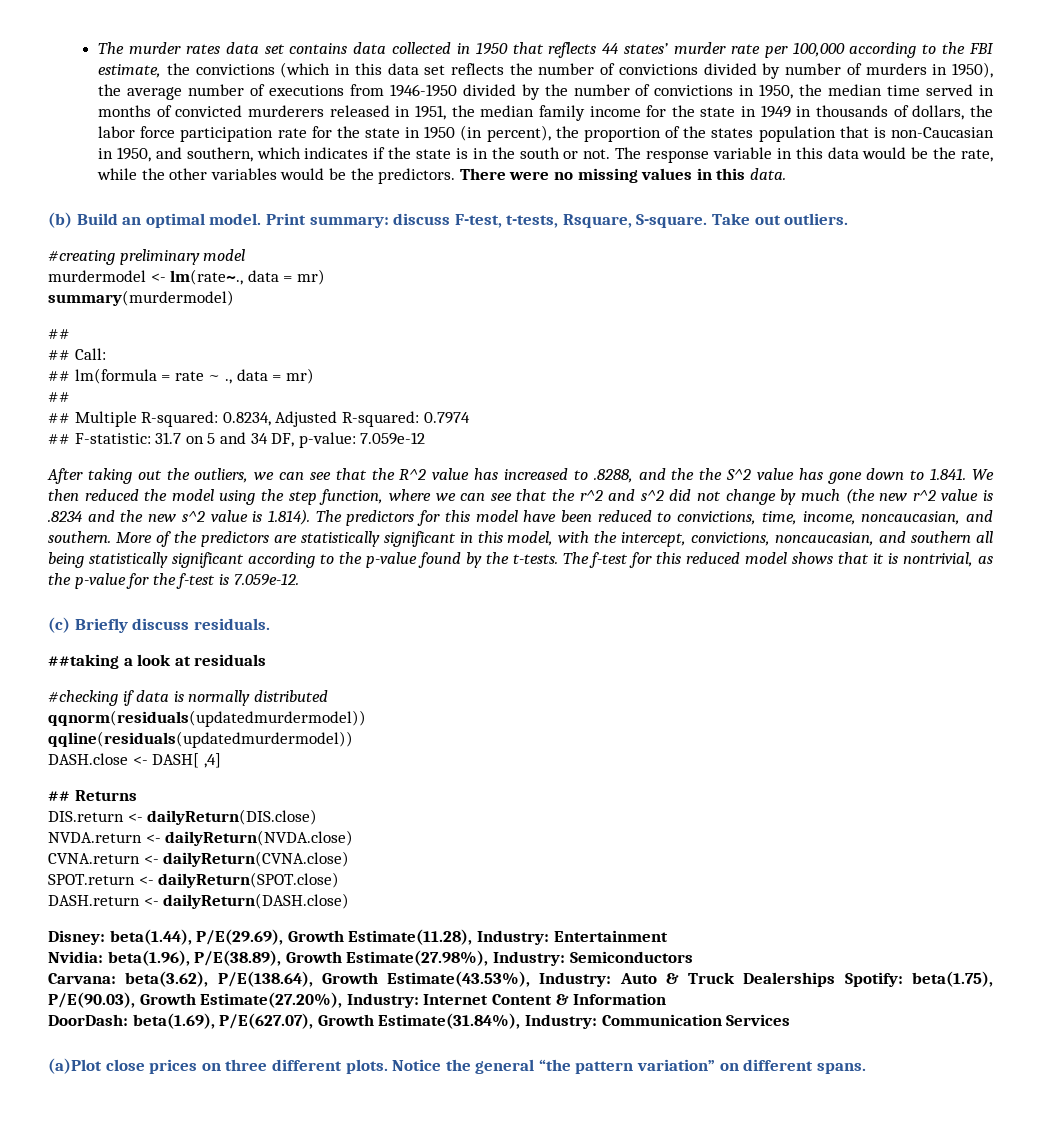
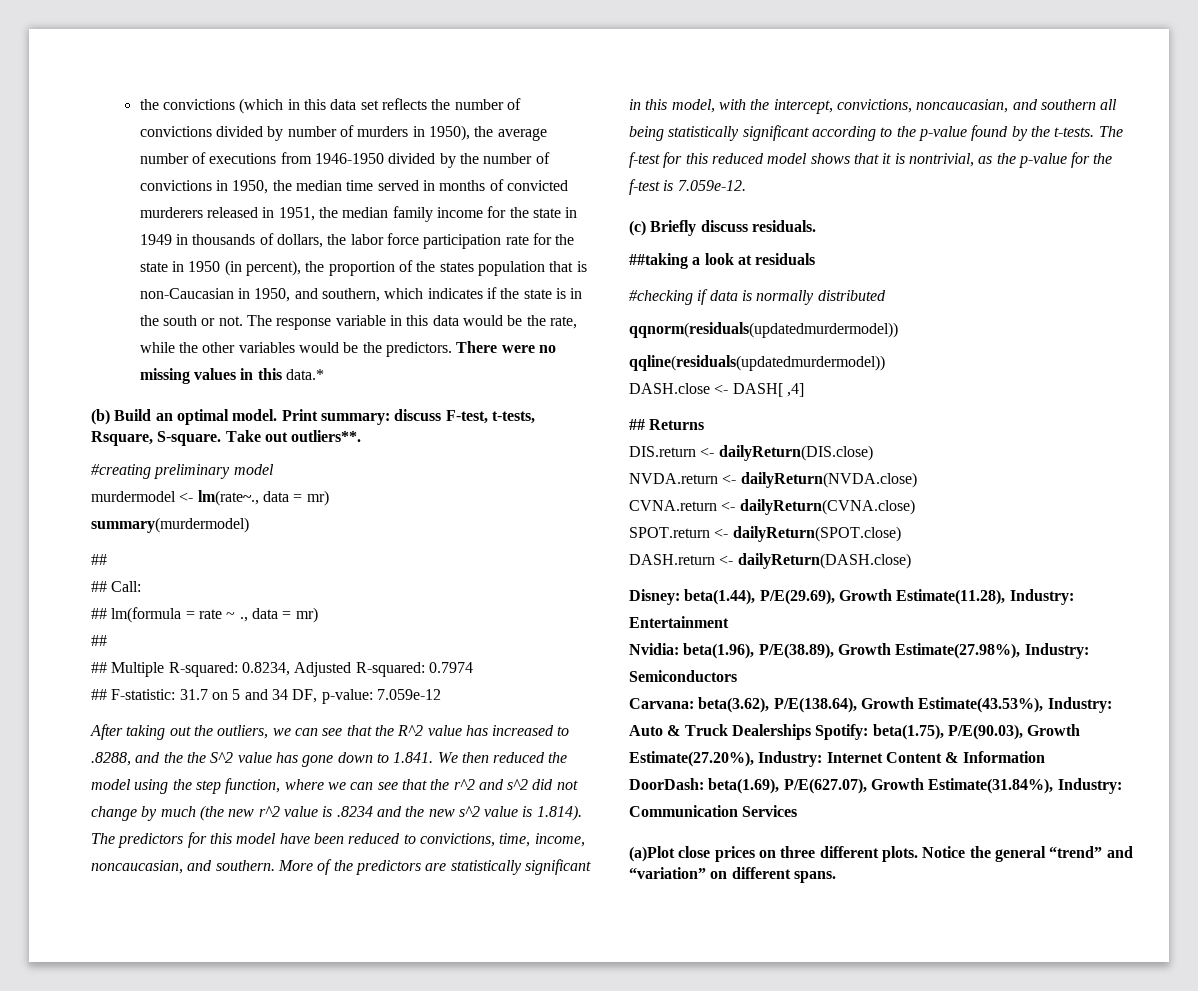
[98,42,995,58] [98,64,162,78] The murder rates data set contains data collected in 1950 that reflects 44 states’ murder rate per 100,000 according to the FBI estimate, -> (139, 104) none
[749,168,786,180] data. -> [285,369,324,380] data.*
[784,213,849,225] outliers. -> [291,430,362,442] outliers**.
[538,1059,716,1074] “the pattern variation” -> [1049,846,1133,858] [629,867,706,879] “trend” and “variation”

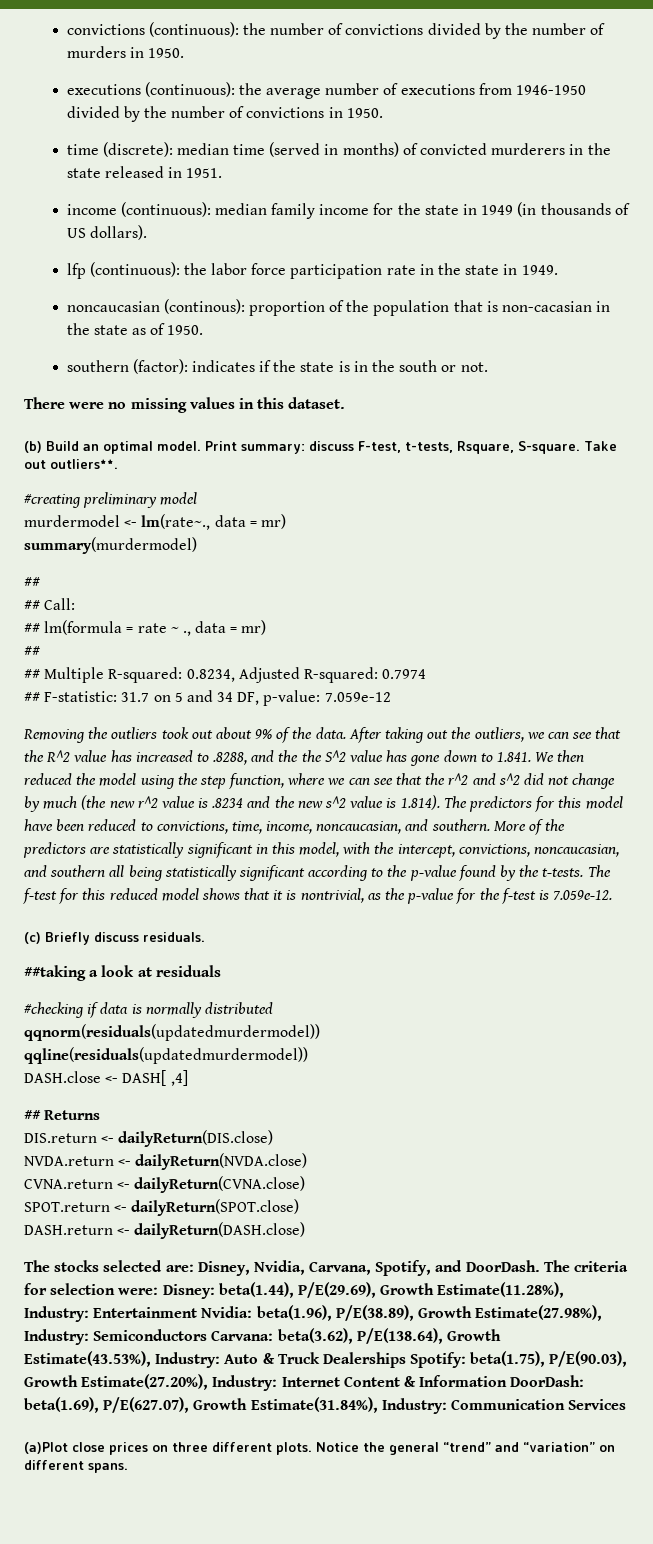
[139,98,427,114] the convictions (which in this data set reflects -> [66,22,239,37] convictions (continuous):
(284, 133) none -> [505,23,529,35] the
[428,125,470,141] 1950), -> [147,48,184,58] [66,82,235,97] 1950. // executions (continuous):
[232,179,568,194] [139,207,338,221] 1950, the median time served in months of convicted murderers released in 1951, the -> [346,108,383,118] [66,142,611,157] [66,166,223,178] [66,202,211,217] 1950. // time (discrete): median time (served in months) of convicted murderers in the state released in 1951. // income (continuous):
[176,234,189,245] in -> [517,202,537,217] (in
[276,234,323,248] dollars, -> [66,225,147,240] [66,262,180,279] US dollars). // lfp (continuous):
[532,233,575,245] [139,260,325,276] for the state in 1950 (in percent), the -> [419,263,558,275] [66,299,245,314] in the state in 1949. // noncaucasian (continous):
[439,262,474,272] states -> (370, 306) none
[139,288,424,302] non-Caucasian in 1950, and southern, which -> [502,301,611,312] [66,323,204,335] [66,359,188,374] non-cacasian in the state as of 1950. // southern (factor):
[246,315,577,330] [139,342,452,357] The response variable in this data would be the rate, while the other variables would be the predictors. -> (488, 367) //
[285,369,324,380] data.* -> [288,397,346,409] dataset.
(441, 694) none -> [23,727,346,743] Removing the outliers took out about 9% of the data.
(911, 561) none -> [24,1260,629,1276] [24,1283,159,1295] The stocks selected are: Disney, Nvidia, Carvana, Spotify, and DoorDash. The criteria for selection were:
[896,589,1006,605] Estimate(11.28), -> [437,1282,565,1298] Estimate(11.28%),
(729, 622) // -> (198, 1312) none
(737, 676) // -> (208, 1335) none
(1045, 757) // -> (508, 1381) none

